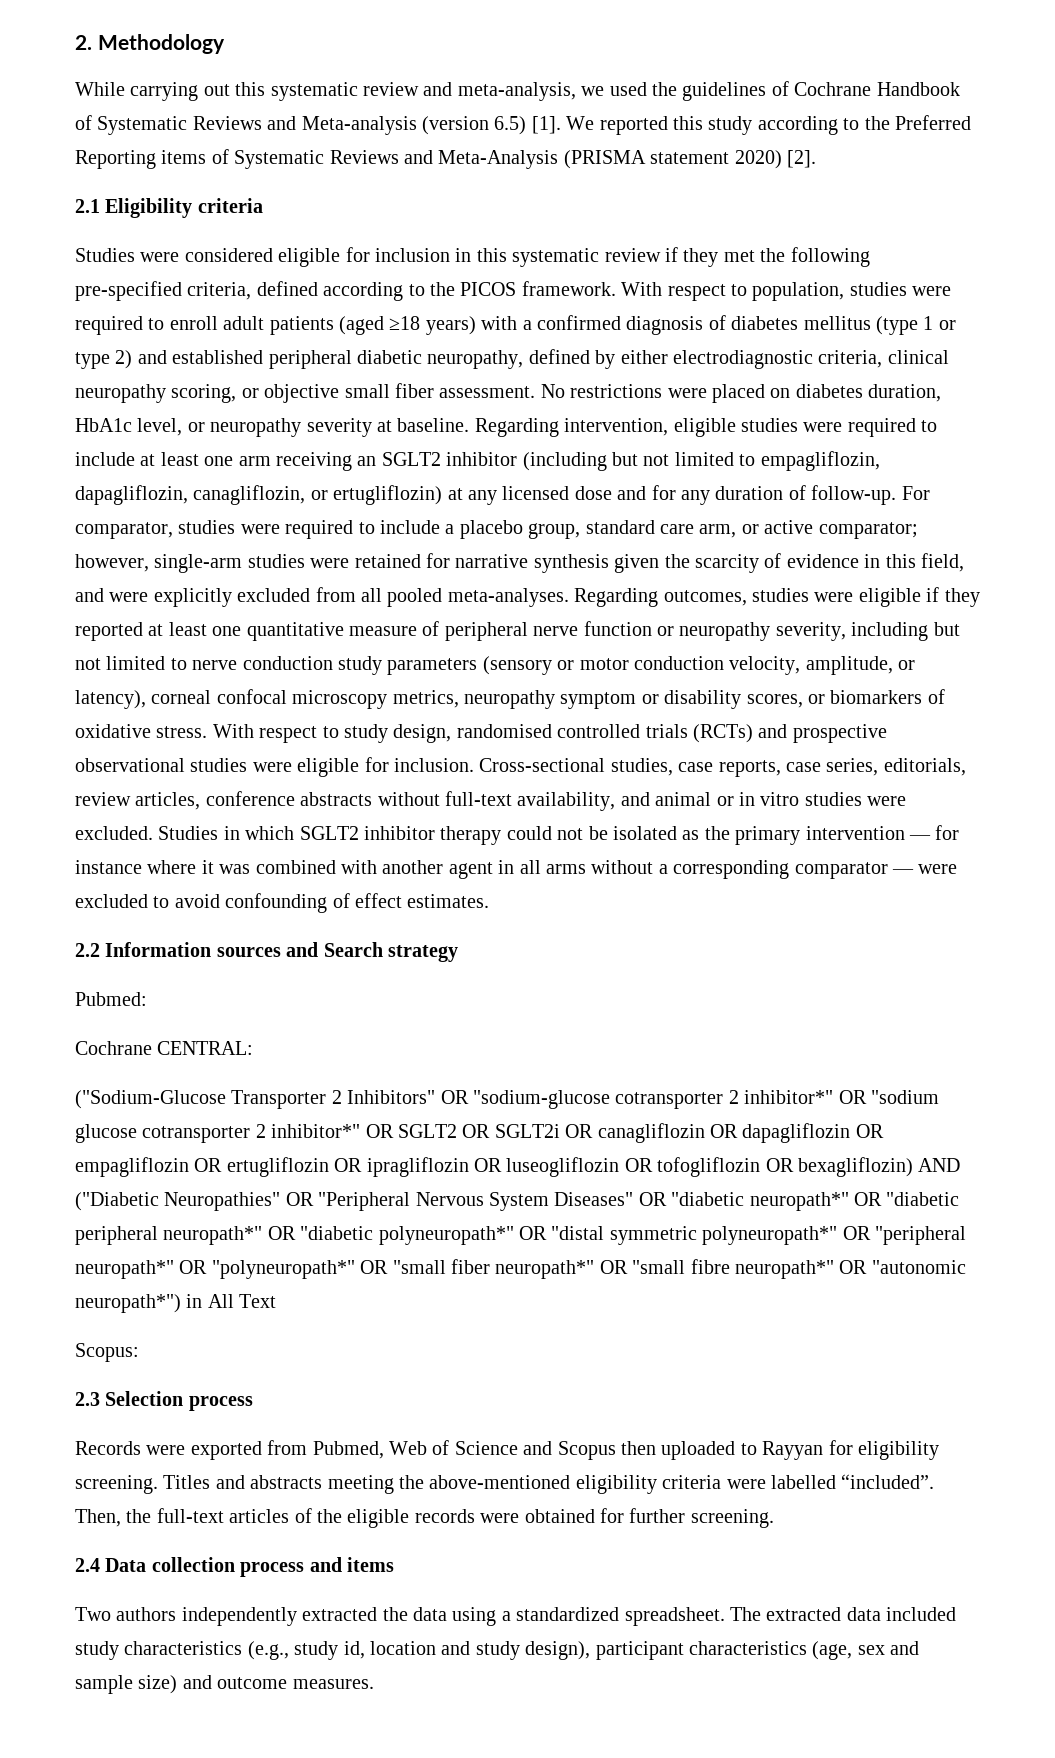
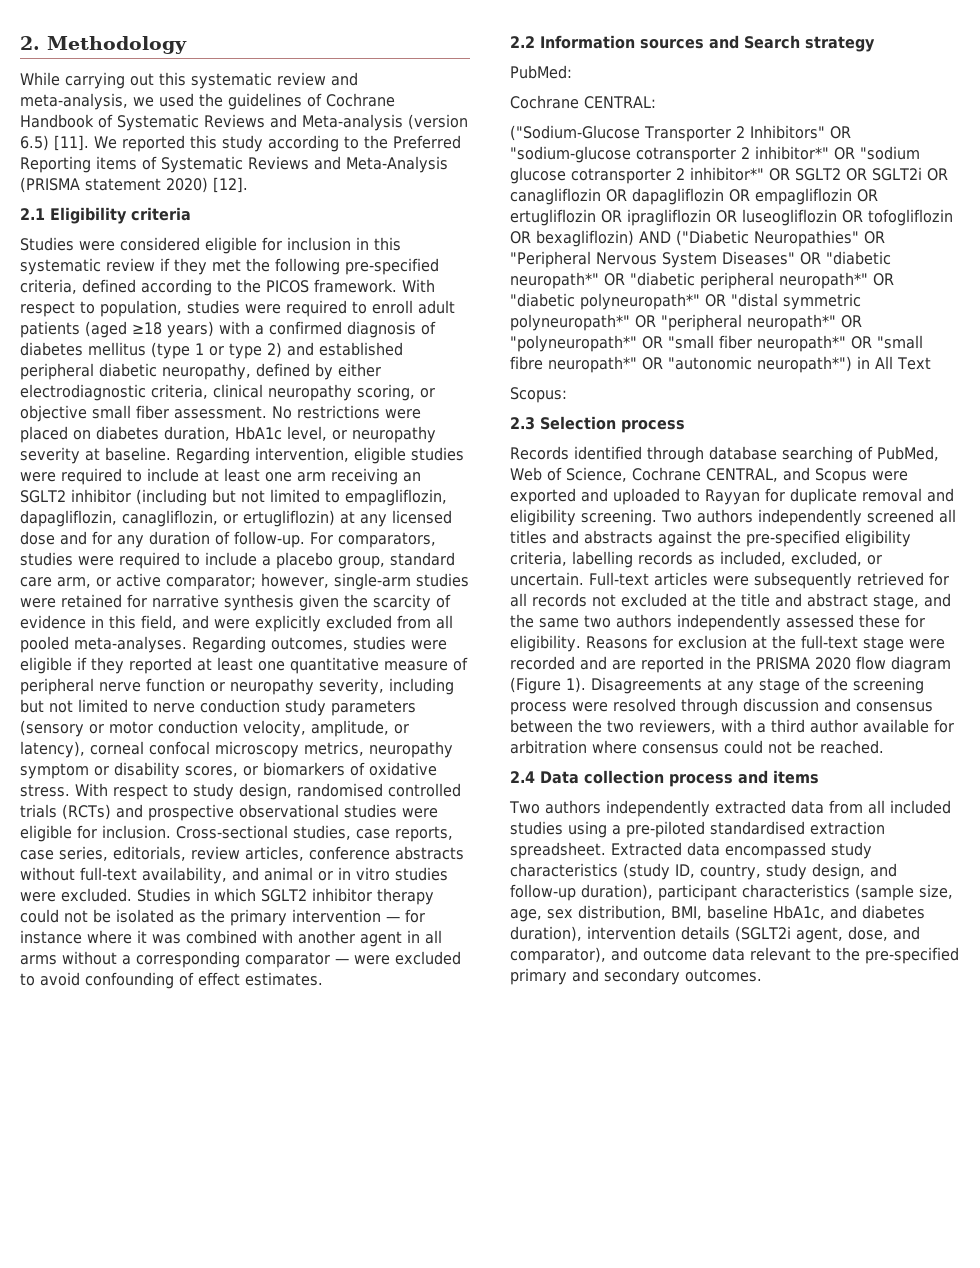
[531,116,561,134] [1]. -> [54,135,89,151] [11].
[786,150,816,168] [2]. -> [213,177,248,193] [12].
[75,522,173,539] comparator, -> [338,532,436,548] comparators,
[75,992,147,1006] Pubmed: -> [510,65,572,79] PubMed:
[146,1440,939,1460] [75,1474,935,1494] [75,1508,774,1528] were exported from Pubmed, Web of Science and Scopus then uploaded to Rayyan for eligibility screening. Titles and abstracts meeting the above-mentioned eligibility criteria were labelled “included”. Then, the full-text articles of the eligible records were obtained for further screening. -> [574,446,939,463] [510,467,908,484] [510,488,954,505] [510,509,956,526] [510,530,911,547] [510,551,882,568] [510,572,949,589] [510,593,951,610] [510,614,925,631] [510,635,945,652] [510,656,951,673] [510,677,924,694] [510,698,933,715] [510,719,954,734] [510,740,884,754] identified through database searching of PubMed, Web of Science, Cochrane CENTRAL, and Scopus were exported and uploaded to Rayyan for duplicate removal and eligibility screening. Two authors independently screened all titles and abstracts against the pre-specified eligibility criteria, labelling records as included, excluded, or uncertain. Full-text articles were subsequently retrieved for all records not excluded at the title and abstract stage, and the same two authors independently assessed these for eligibility. Reasons for exclusion at the full-text stage were recorded and are reported in the PRISMA 2020 flow diagram (Figure 1). Disagreements at any stage of the screening process were resolved through discussion and consensus between the two reviewers, with a third author available for arbitration where consensus could not be reached.
[382,1607,957,1626] [75,1641,920,1660] [75,1675,374,1694] the data using a standardized spreadsheet. The extracted data included study characteristics (e.g., study id, location and study design), participant characteristics (age, sex and sample size) and outcome measures. -> [790,800,951,814] [510,821,885,838] [510,842,872,859] [510,863,897,880] [510,884,953,901] [510,905,925,922] [510,926,920,943] [510,947,959,964] [510,968,762,985] data from all included studies using a pre-piloted standardised extraction spreadsheet. Extracted data encompassed study characteristics (study ID, country, study design, and follow-up duration), participant characteristics (sample size, age, sex distribution, BMI, baseline HbA1c, and diabetes duration), intervention details (SGLT2i agent, dose, and comparator), and outcome data relevant to the pre-specified primary and secondary outcomes.

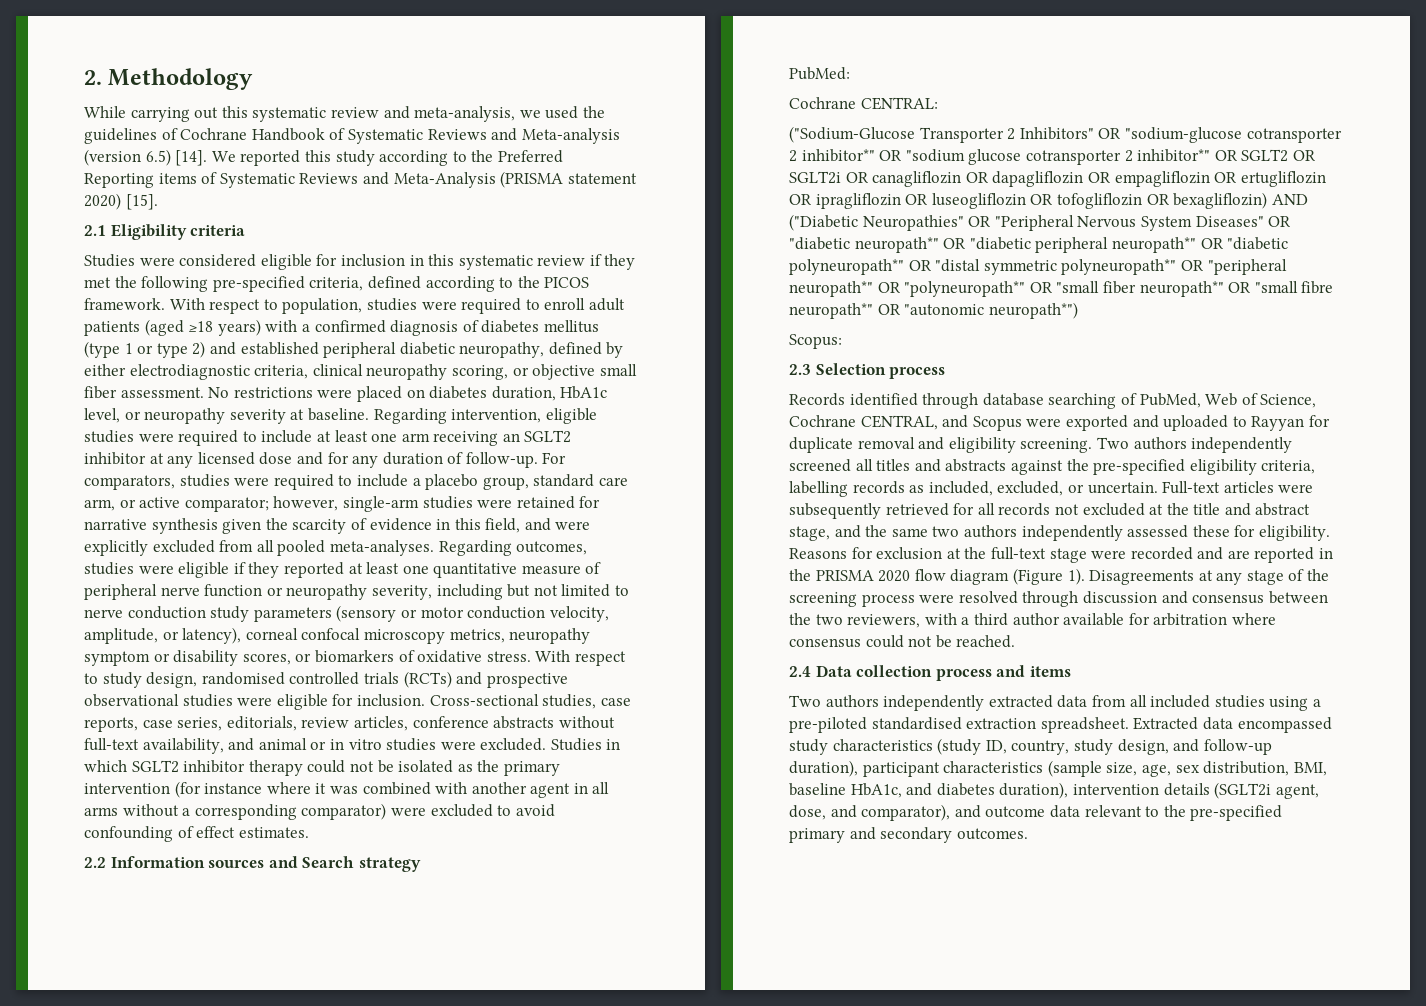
[54,135,89,151] [11]. -> [175,150,208,166] [14].
[213,177,248,193] [12]. -> [125,194,158,210] [15].
[135,489,447,506] [20,510,335,527] (including but not limited to empagliflozin, dapagliflozin, canagliflozin, or ertugliflozin) -> (146, 458) none
[386,909,425,923] — for -> [174,781,201,798] (for
[245,952,349,968] comparator — -> [301,803,387,820] comparator)
[857,356,931,370] in All Text -> (1078, 310) none

